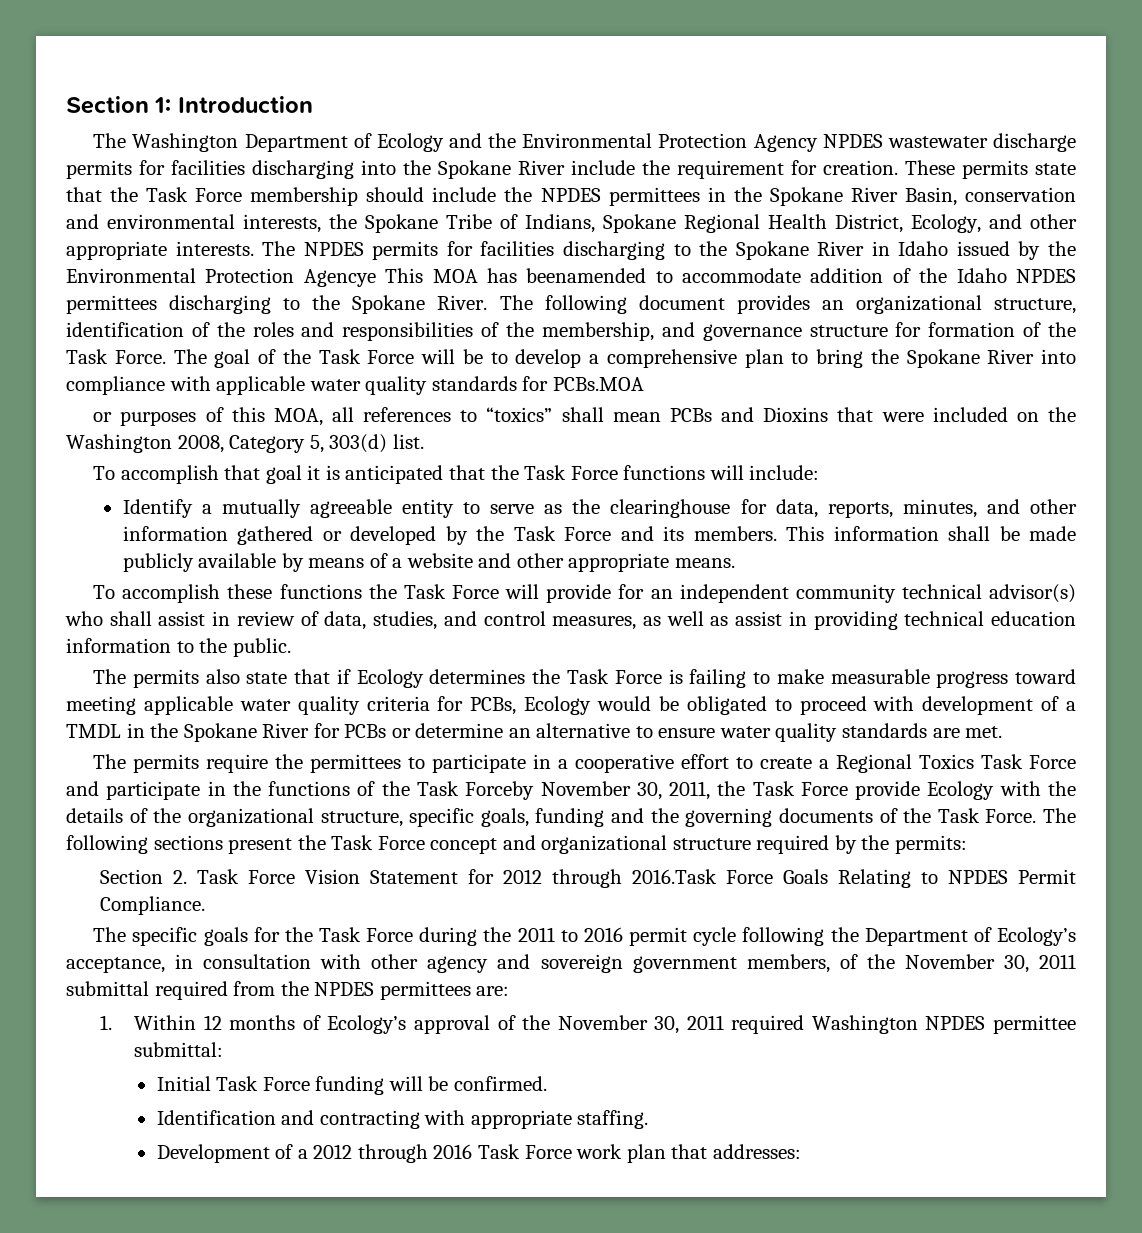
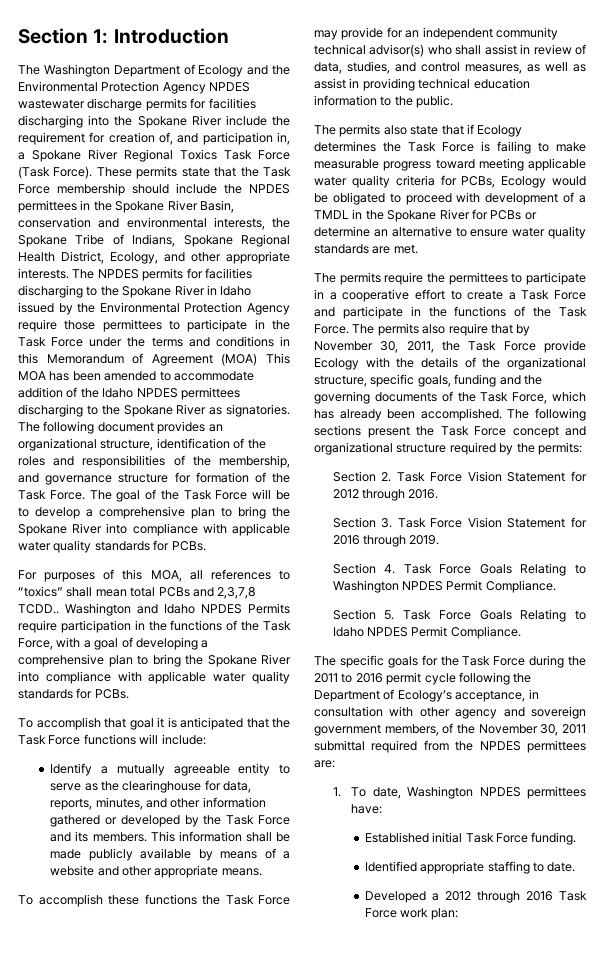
[823,160,898,175] creation. -> [108,132,290,145] [18,149,290,162] [18,166,93,179] creation of, and participation in, a Spokane River Regional Toxics Task Force (Task Force).
[303,269,376,287] Agencye -> [247,303,290,315] [18,319,291,332] [18,336,290,347] [18,353,258,366] Agency require those permittees to participate in the Task Force under the terms and conditions in this Memorandum of Agreement (MOA)
[526,268,647,283] beenamended -> [72,371,157,381] been amended
[437,295,488,310] River. -> [176,404,290,417] River as signatories.
[552,377,644,391] [93,412,113,422] PCBs.MOA // or -> [171,541,206,551] [18,570,37,580] PCBs. // For
(661, 417) none -> [130,587,156,597] total
[763,407,1076,422] [66,434,424,453] Dioxins that were included on the Washington 2008, Category 5, 303(d) list. -> [217,587,257,599] [18,603,290,616] [18,620,291,633] [18,637,209,650] [18,654,291,667] [18,671,290,684] [18,688,129,699] 2,3,7,8 TCDD.. Washington and Idaho NPDES Permits require participation in the functions of the Task Force, with a goal of developing a comprehensive plan to bring the Spokane River into compliance with applicable water quality standards for PCBs.
[505,584,540,599] will -> [314,30,338,40] may
[836,754,975,773] Regional Toxics -> (516, 296) none
[465,781,535,800] Forceby -> [314,323,531,336] Force. The permits also require that by
[985,809,1037,823] Force. -> [512,391,586,404] [314,408,502,421] Force, which has already been accomplished.
[632,869,939,888] 2016.Task Force Goals Relating to -> [408,489,439,499] [332,517,587,528] [332,535,440,547] [332,563,586,576] [332,580,556,593] [332,609,586,622] [332,627,364,637] 2016. // Section 3. Task Force Vision Statement for 2016 through 2019. // Section 4. Task Force Goals Relating to Washington NPDES Permit Compliance. // Section 5. Task Force Goals Relating to Idaho
[134,1015,1076,1034] [134,1042,224,1057] [156,1076,547,1095] [156,1110,649,1129] [156,1144,294,1163] Within 12 months of Ecology’s approval of the November 30, 2011 required Washington NPDES permittee submittal: // Initial Task Force funding will be confirmed. // Identification and contracting with appropriate staffing. // Development of -> [351,786,586,799] [351,804,383,814] [364,832,577,845] [364,861,576,874] [364,891,426,903] To date, Washington NPDES permittees have: // Established initial Task Force funding. // Identified appropriate staffing to date. // Developed
[626,1144,801,1163] plan that addresses: -> [430,908,458,920] plan:

